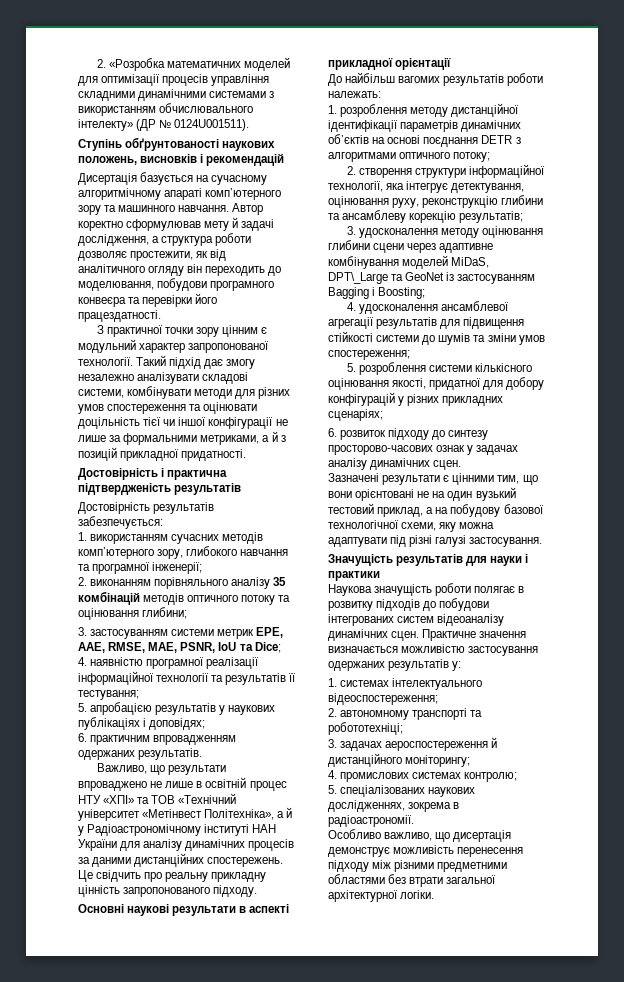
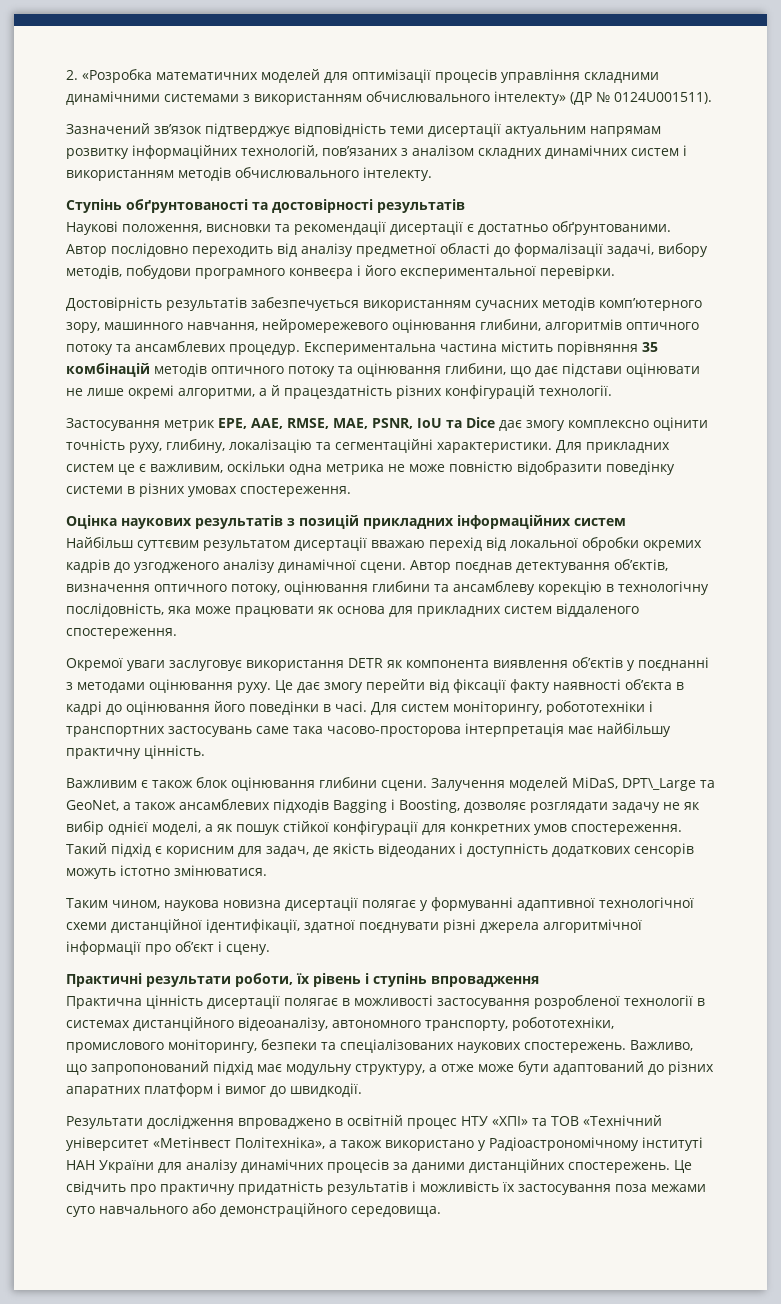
[78,137,276,151] [78,153,285,166] [78,172,268,185] [78,188,282,200] [78,203,264,215] [78,217,275,231] [78,233,252,246] [78,249,227,261] [78,264,282,276] [78,278,275,291] [78,293,218,307] [78,310,161,322] [96,325,268,337] [78,339,270,353] [78,355,256,369] [78,372,249,384] [78,386,291,399] [78,402,258,414] [78,417,288,429] [78,431,286,445] [78,447,247,461] [78,468,228,480] [78,483,242,495] Ступінь обґрунтованості наукових положень, висновків і рекомендацій // Дисертація базується на сучасному алгоритмічному апараті комп’ютерного зору та машинного навчання. Автор коректно сформулював мету й задачі дослідження, а структура роботи дозволяє простежити, як від аналітичного огляду він переходить до моделювання, побудови програмного конвеєра та перевірки його працездатності. // З практичної точки зору цінним є модульний характер запропонованої технології. Такий підхід дає змогу незалежно аналізувати складові системи, комбінувати методи для різних умов спостереження та оцінювати доцільність тієї чи іншої конфігурації не лише за формальними метриками, а й з позицій прикладної придатності. // Достовірність і практична підтвердженість результатів -> [66,123,661,137] [66,145,687,159] [66,167,432,181] [66,199,465,213] [66,221,671,235] [66,243,708,257] [66,265,615,279] Зазначений зв’язок підтверджує відповідність теми дисертації актуальним напрямам розвитку інформаційних технологій, пов’язаних з аналізом складних динамічних систем і використанням методів обчислювального інтелекту. // Ступінь обґрунтованості та достовірності результатів // Наукові положення, висновки та рекомендації дисертації є достатньо обґрунтованими. Автор послідовно переходить від аналізу предметної області до формалізації задачі, вибору методів, побудови програмного конвеєра і його експериментальної перевірки.
[78,516,163,529] [78,532,87,541] забезпечується: // 1. -> [251,297,359,311] забезпечується
[186,546,289,556] [78,562,203,574] [78,577,271,589] глибокого навчання та програмної інженерії; // 2. виконанням порівняльного аналізу -> [104,319,699,333] [66,341,638,355] машинного навчання, нейромережевого оцінювання глибини, алгоритмів оптичного потоку та ансамблевих процедур. Експериментальна частина містить порівняння
[142,607,188,619] [78,627,215,639] глибини; // 3. застосуванням системи -> [445,363,700,377] [66,385,612,399] [66,418,160,431] глибини, що дає підстави оцінювати не лише окремі алгоритми, а й працездатність різних конфігурацій технології. // Застосування
[254,642,281,653] [78,657,260,669] [78,671,297,685] [78,690,139,700] [78,702,276,715] [78,717,206,730] [78,733,237,745] [78,748,203,760] [96,763,226,775] [78,781,194,791] Dice; // 4. наявністю програмної реалізації інформаційної технології та результатів її тестування; // 5. апробацією результатів у наукових публікаціях і доповідях; // 6. практичним впровадженням одержаних результатів. // Важливо, що результати впроваджено не лише -> [466,417,708,431] [66,439,670,453] [66,461,675,475] [66,483,351,497] [66,515,626,529] [66,537,702,551] [66,559,668,573] [66,581,709,595] [66,603,639,617] [66,628,177,639] [66,657,709,671] [66,679,684,693] [66,701,653,715] [66,723,671,737] [66,745,205,759] [66,777,715,791] [66,799,700,813] [66,821,682,835] [66,843,694,857] [66,865,267,879] [66,897,694,911] [66,919,642,933] [66,941,270,955] [66,973,539,987] [66,995,705,1009] [66,1017,614,1031] [66,1039,693,1053] [66,1061,714,1075] [66,1083,362,1097] [66,1115,331,1129] Dice дає змогу комплексно оцінити точність руху, глибину, локалізацію та сегментаційні характеристики. Для прикладних систем це є важливим, оскільки одна метрика не може повністю відобразити поведінку системи в різних умовах спостереження. // Оцінка наукових результатів з позицій прикладних інформаційних систем // Найбільш суттєвим результатом дисертації вважаю перехід від локальної обробки окремих кадрів до узгодженого аналізу динамічної сцени. Автор поєднав детектування об’єктів, визначення оптичного потоку, оцінювання глибини та ансамблеву корекцію в технологічну послідовність, яка може працювати як основа для прикладних систем віддаленого спостереження. // Окремої уваги заслуговує використання DETR як компонента виявлення об’єктів у поєднанні з методами оцінювання руху. Це дає змогу перейти від фіксації факту наявності об’єкта в кадрі до оцінювання його поведінки в часі. Для систем моніторингу, робототехніки і транспортних застосувань саме така часово-просторова інтерпретація має найбільшу практичну цінність. // Важливим є також блок оцінювання глибини сцени. Залучення моделей MiDaS, DPT\_Large та GeoNet, а також ансамблевих підходів Bagging і Boosting, дозволяє розглядати задачу не як вибір однієї моделі, а як пошук стійкої конфігурації для конкретних умов спостереження. Такий підхід є корисним для задач, де якість відеоданих і доступність додаткових сенсорів можуть істотно змінюватися. // Таким чином, наукова новизна дисертації полягає у формуванні адаптивної технологічної схеми дистанційної ідентифікації, здатної поєднувати різні джерела алгоритмічної інформації про об’єкт і сцену. // Практичні результати роботи, їх рівень і ступінь впровадження // Практична цінність дисертації полягає в можливості застосування розробленої технології в системах дистанційного відеоаналізу, автономного транспорту, робототехніки, промислового моніторингу, безпеки та спеціалізованих наукових спостережень. Важливо, що запропонований підхід має модульну структуру, а отже може бути адаптований до різних апаратних платформ і вимог до швидкодії. // Результати дослідження впроваджено
[286,807,293,818] й -> [341,1140,474,1151] також використано
[165,872,267,882] [78,885,258,897] [78,904,290,916] [328,57,452,70] [328,72,544,86] [328,91,381,98] [328,103,520,117] [328,120,522,132] [328,134,521,147] [328,152,491,162] [346,164,545,178] [328,181,525,193] [328,195,544,208] [328,210,524,223] [346,226,543,238] [328,240,494,253] [328,255,490,269] [328,272,536,284] [328,287,426,299] [346,301,509,314] [328,317,525,329] [328,331,545,345] [328,350,410,360] [346,362,532,375] [328,377,545,390] [328,392,504,406] [328,409,383,421] [328,428,489,440] [328,445,519,455] [328,458,462,470] [328,473,538,485] [328,487,516,501] [328,503,544,517] [328,520,495,532] [328,535,543,547] [328,554,529,566] [328,571,380,581] [328,583,525,596] [328,598,490,611] [328,614,505,626] [328,629,527,641] [328,644,539,656] [328,659,462,671] [328,678,483,690] [328,693,438,705] [328,708,483,720] [328,722,403,735] [328,737,498,751] [328,753,471,767] [328,770,518,782] [328,785,476,797] [328,800,460,812] [328,815,414,827] [328,829,512,842] [328,845,524,857] [328,860,508,872] [328,874,497,887] [328,890,435,902] реальну прикладну цінність запропонованого підходу. // Основні наукові результати в аспекті прикладної орієнтації // До найбільш вагомих результатів роботи належать: // 1. розроблення методу дистанційної ідентифікації параметрів динамічних об’єктів на основі поєднання DETR з алгоритмами оптичного потоку; // 2. створення структури інформаційної технології, яка інтегрує детектування, оцінювання руху, реконструкцію глибини та ансамблеву корекцію результатів; // 3. удосконалення методу оцінювання глибини сцени через адаптивне комбінування моделей MiDaS, DPT\_Large та GeoNet із застосуванням Bagging і Boosting; // 4. удосконалення ансамблевої агрегації результатів для підвищення стійкості системи до шумів та зміни умов спостереження; // 5. розроблення системи кількісного оцінювання якості, придатної для добору конфігурацій у різних прикладних сценаріях; // 6. розвиток підходу до синтезу просторово-часових ознак у задачах аналізу динамічних сцен. // Зазначені результати є цінними тим, що вони орієнтовані не на один вузький тестовий приклад, а на побудову базової технологічної схеми, яку можна адаптувати під різні галузі застосування. // Значущість результатів для науки і практики // Наукова значущість роботи полягає в розвитку підходів до побудови інтегрованих систем відеоаналізу динамічних сцен. Практичне значення визначається можливістю застосування одержаних результатів у: // 1. системах інтелектуального відеоспостереження; // 2. автономному транспорті та робототехніці; // 3. задачах аероспостереження й дистанційного моніторингу; // 4. промислових системах контролю; // 5. спеціалізованих наукових дослідженнях, зокрема в радіоастрономії. // Особливо важливо, що дисертація демонструє можливість перенесення підходу між різними предметними областями без втрати загальної архітектурної логіки. -> [160,1181,706,1195] [66,1203,441,1217] практичну придатність результатів і можливість їх застосування поза межами суто навчального або демонстраційного середовища.

